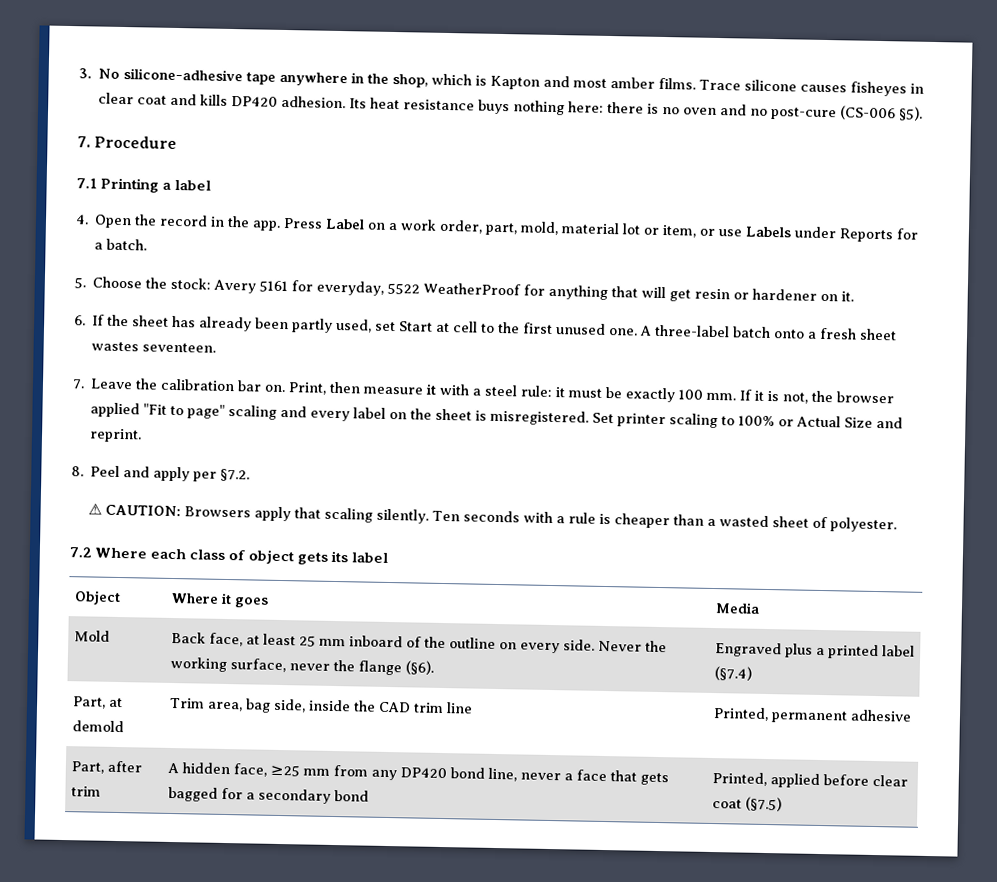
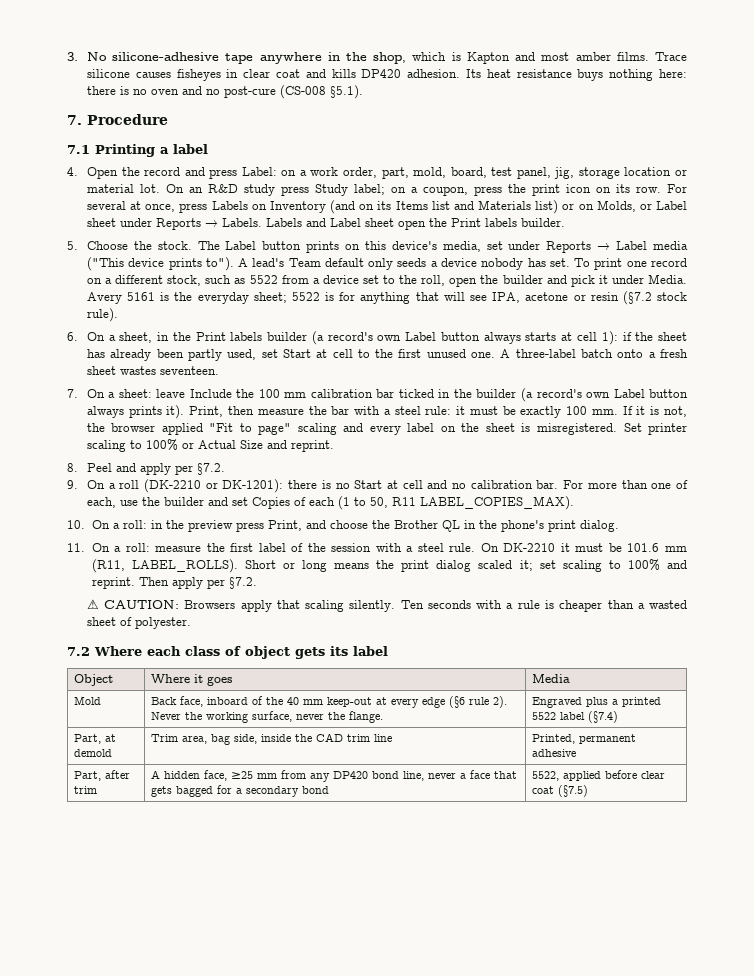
[840,105,924,121] (CS-006 §5). -> [279,85,363,99] (CS-008 §5.1).
[210,215,366,231] in the app. Press Label -> [184,167,277,179] and press Label:
[561,222,919,243] [94,238,148,251] [74,276,855,302] [74,314,106,326] material lot or item, or use Labels under Reports for a batch. // 5. Choose the stock: Avery 5161 for everyday, 5522 WeatherProof for anything that will get resin or hardener on it. // 6. If -> [450,167,687,179] [86,184,687,196] [86,200,687,214] [86,218,565,230] [67,241,688,253] [86,257,687,271] [86,274,687,287] [86,291,687,305] [86,308,118,322] [67,331,632,345] board, test panel, jig, storage location or material lot. On an R&D study press Study label; on a coupon, press the print icon on its row. For several at once, press Labels on Inventory (and on its Items list and Materials list) or on Molds, or Label sheet under Reports → Labels. Labels and Label sheet open the Print labels builder. // 5. Choose the stock. The Label button prints on this device's media, set under Reports → Label media ("This device prints to"). A lead's Team default only seeds a device nobody has set. To print one record on a different stock, such as 5522 from a device set to the roll, open the builder and pick it under Media. Avery 5161 is the everyday sheet; 5522 is for anything that will see IPA, acetone or resin (§7.2 stock rule). // 6. On a sheet, in the Print labels builder (a record's own Label button always starts at cell 1): if
[90,378,286,393] Leave the calibration bar on. -> [86,388,688,402] [86,405,185,419] On a sheet: leave Include the 100 mm calibration bar ticked in the builder (a record's own Label button always prints it).
[426,383,438,395] it -> [308,406,350,415] the bar
(251, 475) none -> [67,479,688,493] [86,496,574,510] [67,520,619,532] [67,543,687,552] [91,559,688,573] [91,577,257,589] // 9. On a roll (DK-2210 or DK-1201): there is no Start at cell and no calibration bar. For more than one of each, use the builder and set Copies of each (1 to 50, R11 LABEL_COPIES_MAX). // 10. On a roll: in the preview press Print, and choose the Brother QL in the phone's print dialog. // 11. On a roll: measure the first label of the session with a steel rule. On DK-2210 it must be 101.6 mm (R11, LABEL_ROLLS). Short or long means the print dialog scaled it; set scaling to 100% and reprint. Then apply per §7.2.
[245,633,595,654] at least 25 mm inboard of the outline on every side. -> [206,696,507,708] inboard of the 40 mm keep-out at every edge (§6 rule 2).
[357,660,434,676] flange (§6). -> [348,711,383,723] flange.
(879, 652) none -> [531,712,556,720] 5522
[711,772,767,787] Printed, -> [531,771,559,781] 5522,

